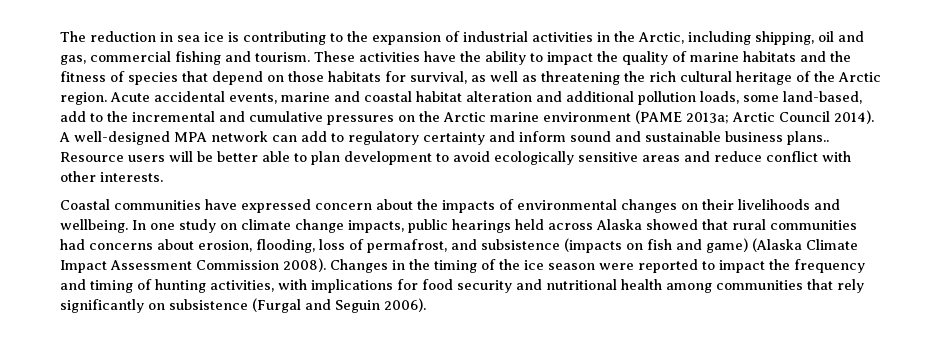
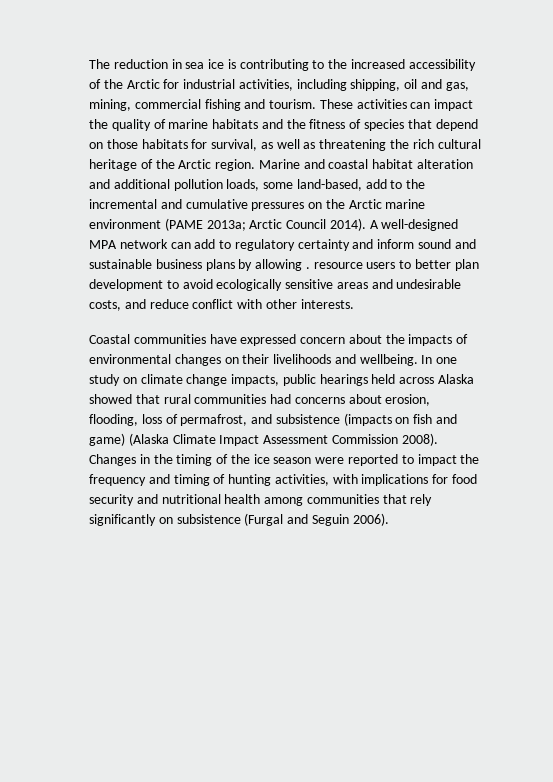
[372,31,685,45] expansion of industrial activities in the Arctic, -> [350,59,476,71] [88,79,293,91] increased accessibility of the Arctic for industrial activities,
(87, 60) none -> [88,99,131,111] mining,
[424,51,544,65] have the ability to -> [410,102,431,109] can
[110,91,331,104] Acute accidental events, marine -> [258,159,300,169] Marine
[787,131,830,145] [60,151,308,162] plans.. Resource users will be better able to -> [205,259,451,271] plans by allowing . resource users to better
(711, 156) none -> [396,279,462,289] [88,299,146,311] undesirable costs, and

